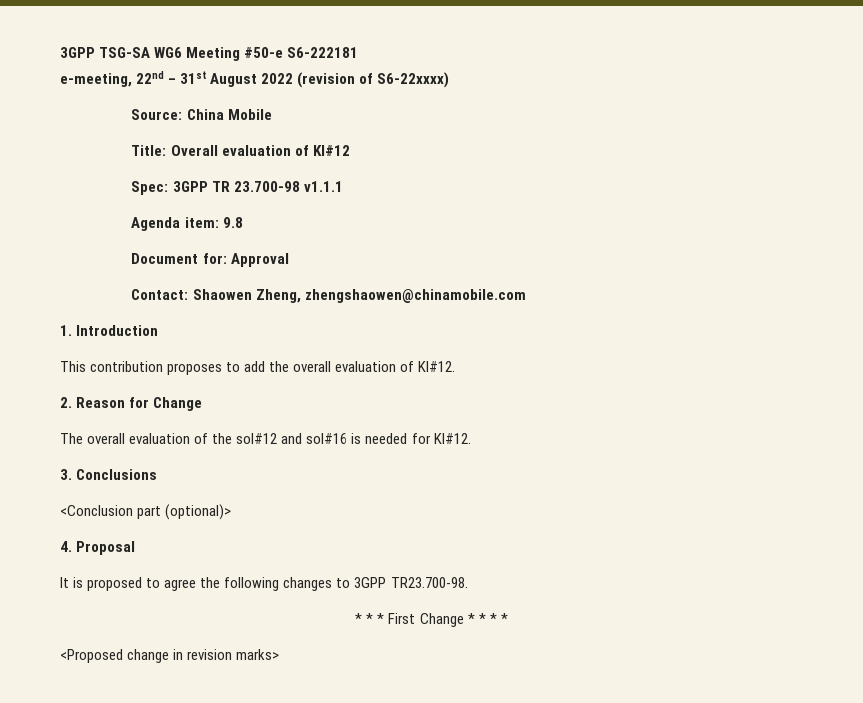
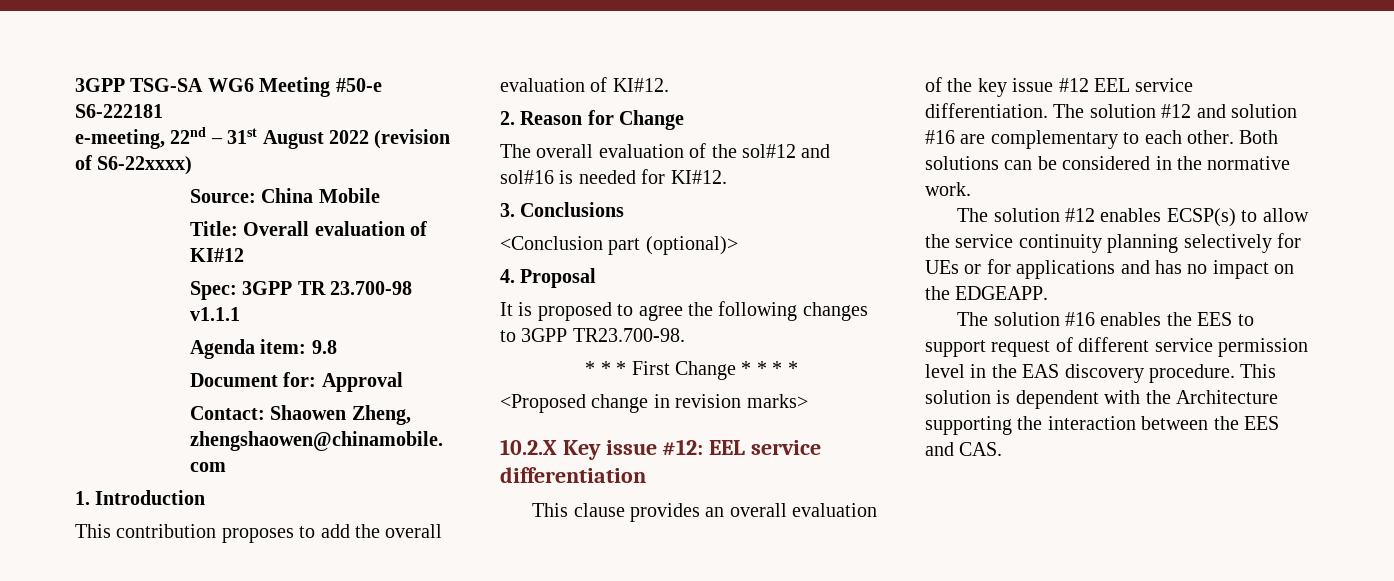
(280, 654) none -> [500,439,822,460] [500,467,646,483] [532,503,878,522] [925,77,1194,97] [925,103,1297,118] [925,130,1279,149] [925,156,1291,170] [925,182,971,196] [957,208,1309,227] [925,233,1301,253] [925,259,1295,279] [925,286,1049,300] [957,312,1254,326] [925,337,1308,357] [925,364,1277,383] [925,390,1278,409] [925,416,1279,435] [925,442,1003,456] // 10.2.X Key issue #12: EEL service differentiation // This clause provides an overall evaluation of the key issue #12 EEL service differentiation. The solution #12 and solution #16 are complementary to each other. Both solutions can be considered in the normative work. // The solution #12 enables ECSP(s) to allow the service continuity planning selectively for UEs or for applications and has no impact on the EDGEAPP. // The solution #16 enables the EES to support request of different service permission level in the EAS discovery procedure. This solution is dependent with the Architecture supporting the interaction between the EES and CAS.

